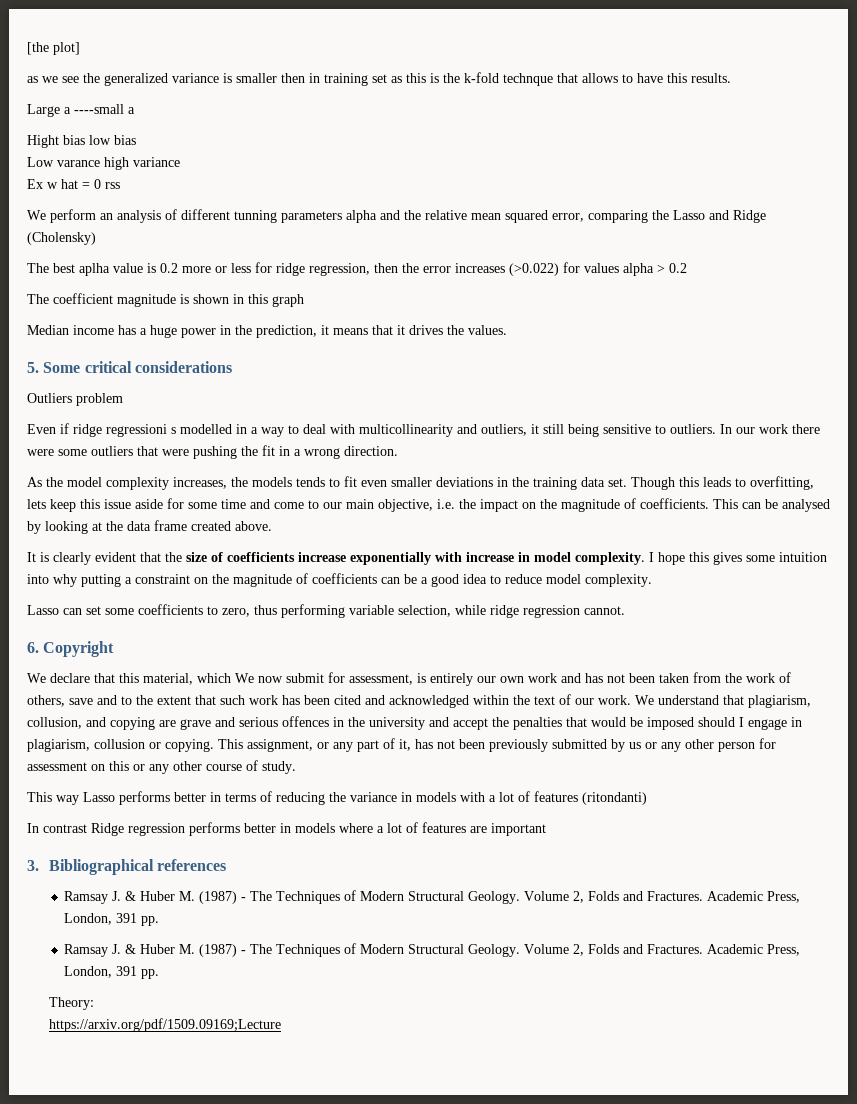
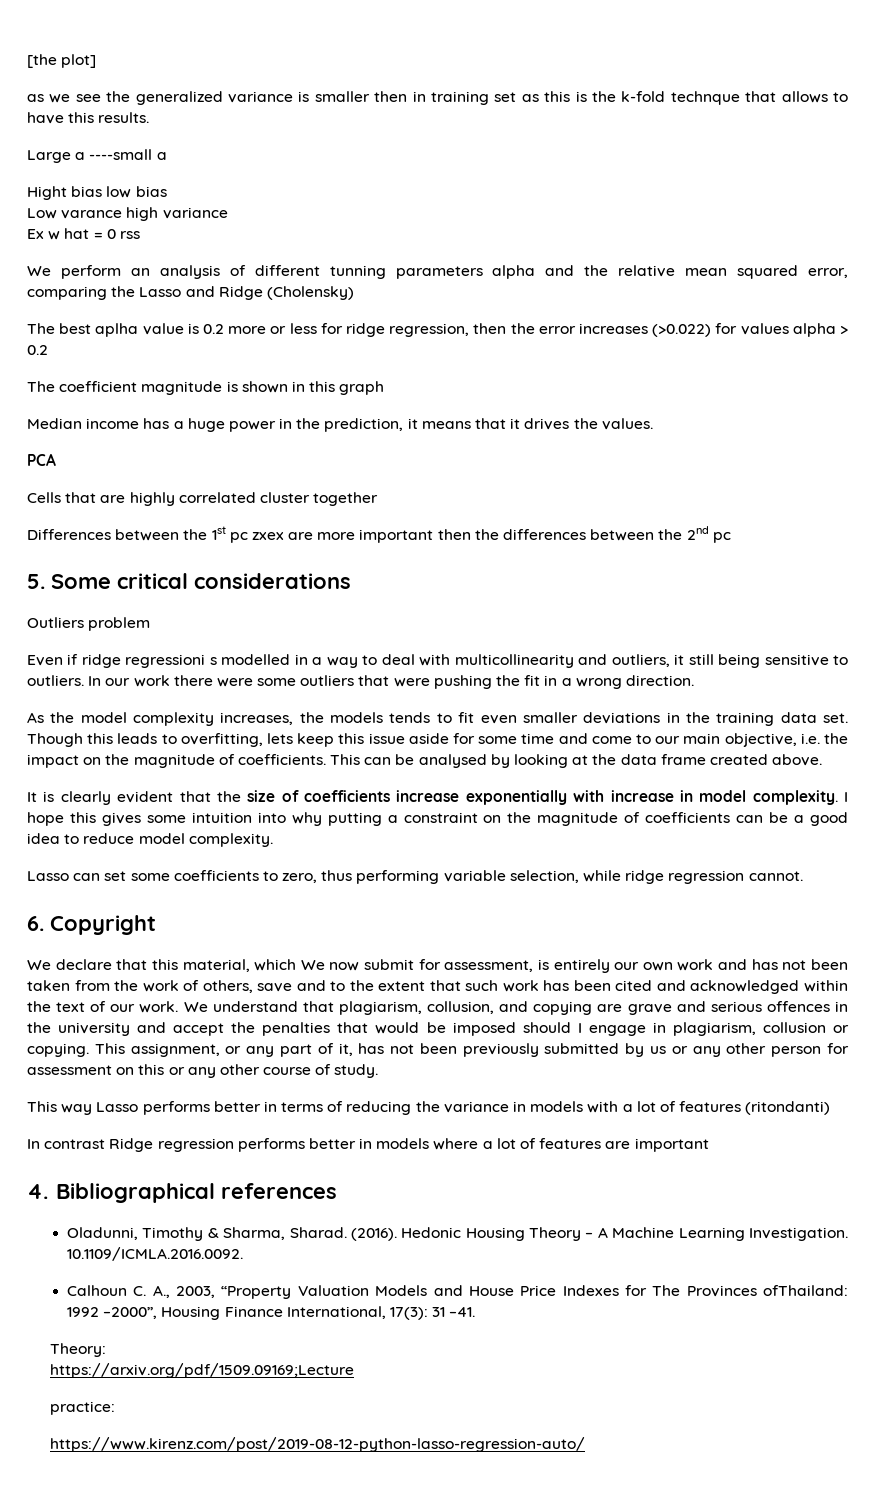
(507, 330) none -> [27,453,56,466] [27,492,379,506] [27,526,731,543] // PCA // Cells that are highly correlated cluster together // Differences between the 1st pc zxex are more important then the differences between the 2nd pc
[27,860,39,871] 3. -> [27,1184,48,1199] 4.
[64,890,801,904] [64,913,160,926] [64,943,801,957] [64,966,160,979] Ramsay J. & Huber M. (1987) - The Techniques of Modern Structural Geology. Volume 2, Folds and Fractures. Academic Press, London, 391 pp. // Ramsay J. & Huber M. (1987) - The Techniques of Modern Structural Geology. Volume 2, Folds and Fractures. Academic Press, London, 391 pp. -> [67,1227,849,1241] [67,1247,244,1261] [67,1285,849,1299] [67,1306,476,1320] Oladunni, Timothy & Sharma, Sharad. (2016). Hedonic Housing Theory – A Machine Learning Investigation. 10.1109/ICMLA.2016.0092. // Calhoun C. A., 2003, “Property Valuation Models and House Price Indexes for The Provinces ofThailand: 1992 –2000”, Housing Finance International, 17(3): 31 –41.
(281, 1025) none -> [50,1401,116,1415] [50,1437,586,1452] // practice: // https://www.kirenz.com/post/2019-08-12-python-lasso-regression-auto/

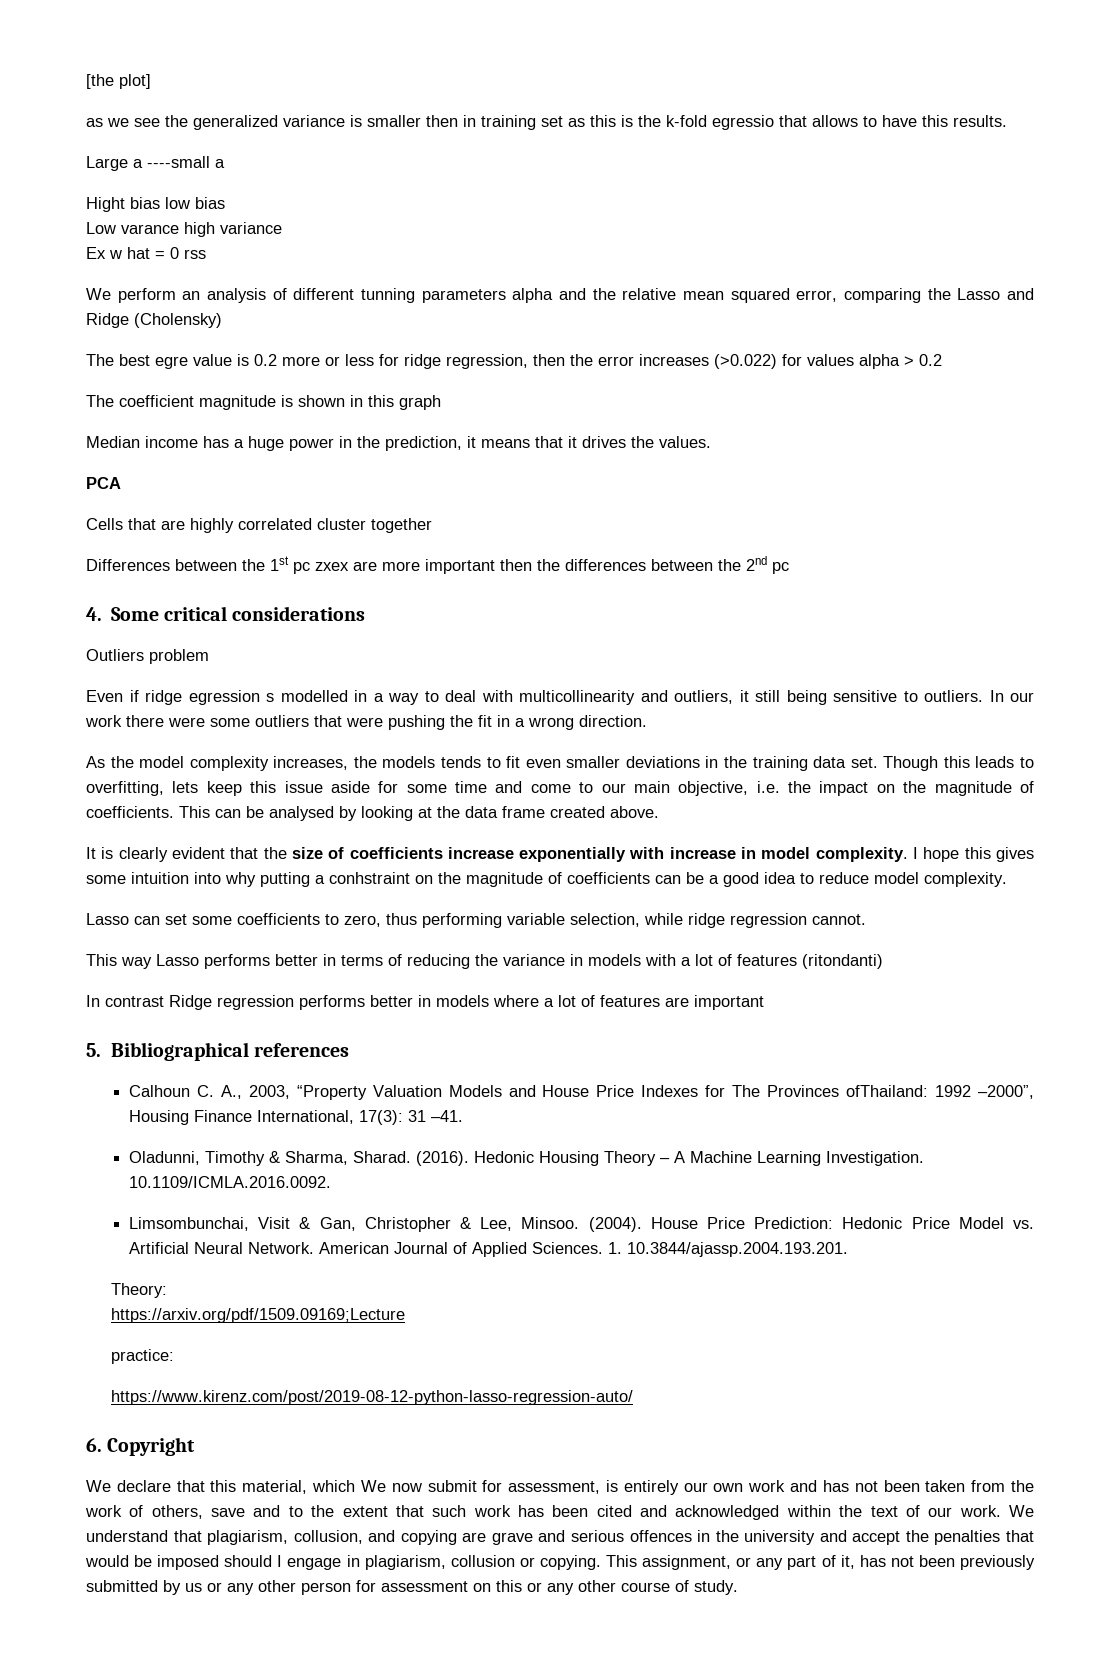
[670,91,740,105] technque -> [712,115,774,130] egressio
[95,323,139,337] aplha -> [155,356,188,369] egre
[27,574,45,589] 5. -> [86,607,102,621] 4.
[125,654,206,668] regressioni -> [188,690,260,705] egression
[403,812,478,823] constraint -> [329,872,410,884] conhstraint
(803, 876) none -> [86,954,883,969] [86,995,764,1010] [86,1042,350,1061] [128,1085,1035,1100] [128,1110,463,1125] [128,1151,924,1166] [128,1176,331,1188] [128,1217,1034,1232] [128,1242,848,1257] [110,1283,167,1298] [110,1308,405,1323] [110,1349,174,1364] [110,1390,633,1405] // This way Lasso performs better in terms of reducing the variance in models with a lot of features (ritondanti) // In contrast Ridge regression performs better in models where a lot of features are important // 5. Bibliographical references // Calhoun C. A., 2003, “Property Valuation Models and House Price Indexes for The Provinces ofThailand: 1992 –2000”, Housing Finance International, 17(3): 31 –41. // Oladunni, Timothy & Sharma, Sharad. (2016). Hedonic Housing Theory – A Machine Learning Investigation. 10.1109/ICMLA.2016.0092. // Limsombunchai, Visit & Gan, Christopher & Lee, Minsoo. (2004). House Price Prediction: Hedonic Price Model vs. Artificial Neural Network. American Journal of Applied Sciences. 1. 10.3844/ajassp.2004.193.201. // Theory: // https://arxiv.org/pdf/1509.09169;Lecture // practice: // https://www.kirenz.com/post/2019-08-12-python-lasso-regression-auto/
[27,1101,831,1115] [27,1138,709,1152] [27,1183,337,1203] [67,1227,849,1241] [67,1247,244,1261] [67,1285,849,1299] [67,1306,476,1320] [50,1343,107,1357] [50,1363,355,1378] [50,1401,116,1415] [50,1437,586,1452] // This way Lasso performs better in terms of reducing the variance in models with a lot of features (ritondanti) // In contrast Ridge regression performs better in models where a lot of features are important // 4. Bibliographical references // Oladunni, Timothy & Sharma, Sharad. (2016). Hedonic Housing Theory – A Machine Learning Investigation. 10.1109/ICMLA.2016.0092. // Calhoun C. A., 2003, “Property Valuation Models and House Price Indexes for The Provinces ofThailand: 1992 –2000”, Housing Finance International, 17(3): 31 –41. // Theory: // https://arxiv.org/pdf/1509.09169;Lecture // practice: // https://www.kirenz.com/post/2019-08-12-python-lasso-regression-auto/ -> (738, 1587) none

